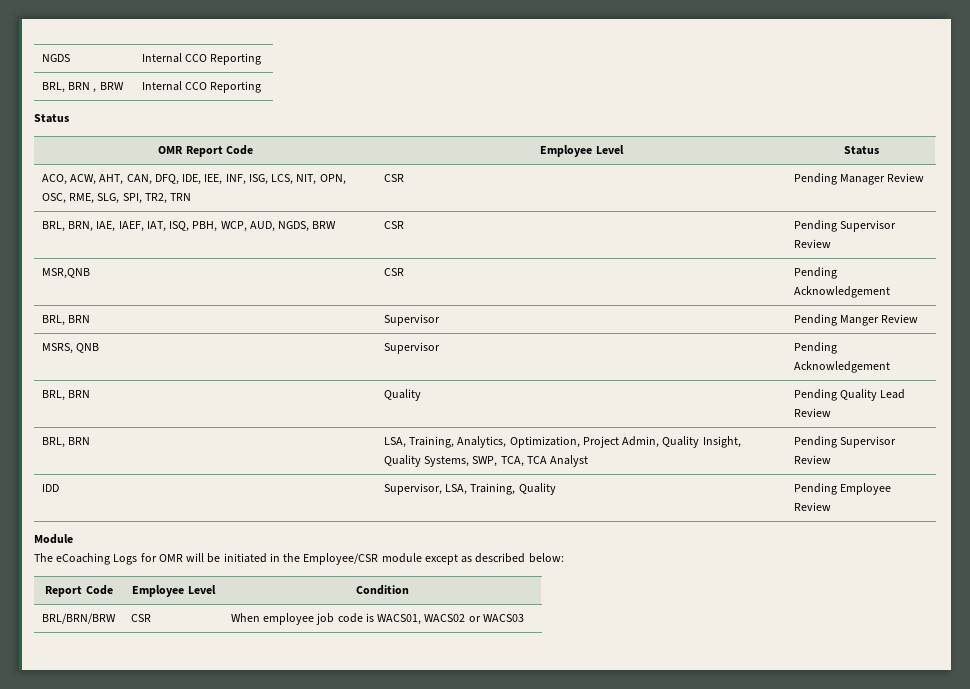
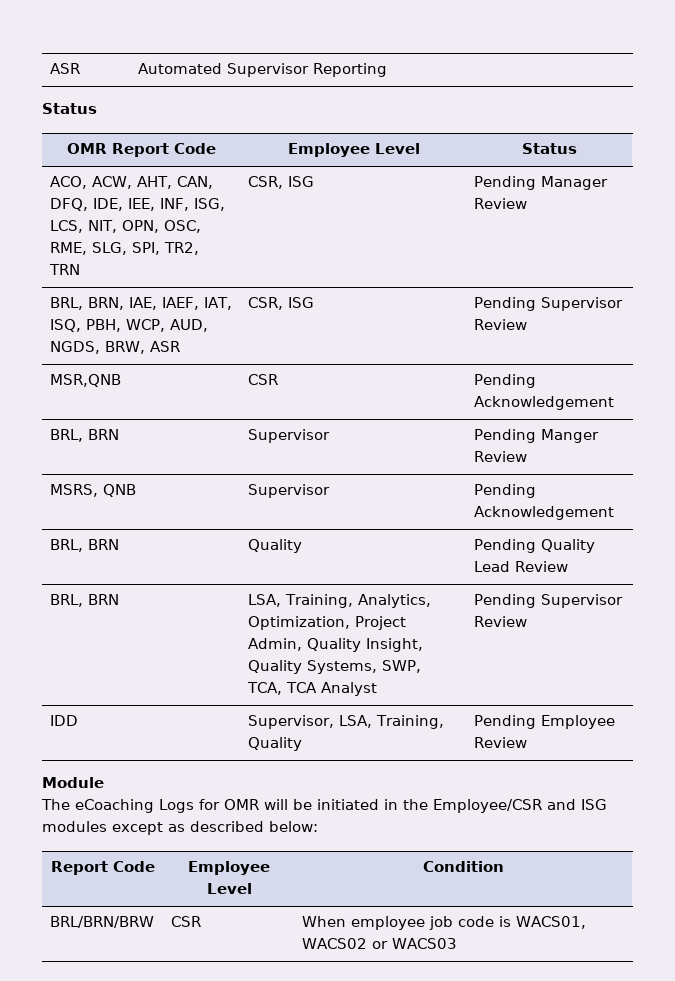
[41,54,70,62] [141,53,262,65] [41,82,124,93] [141,81,208,91] NGDS | Internal CCO Reporting // BRL, BRN , BRW | Internal CCO -> [50,63,81,74] [138,63,310,77] ASR | Automated Supervisor
[383,174,404,182] CSR -> [248,176,315,189] CSR, ISG
[312,221,337,229] [383,221,404,229] BRW | CSR -> [105,341,181,354] [248,297,315,310] BRW, ASR | CSR, ISG
[381,553,422,563] module -> [547,799,607,810] [42,821,107,832] and ISG modules

